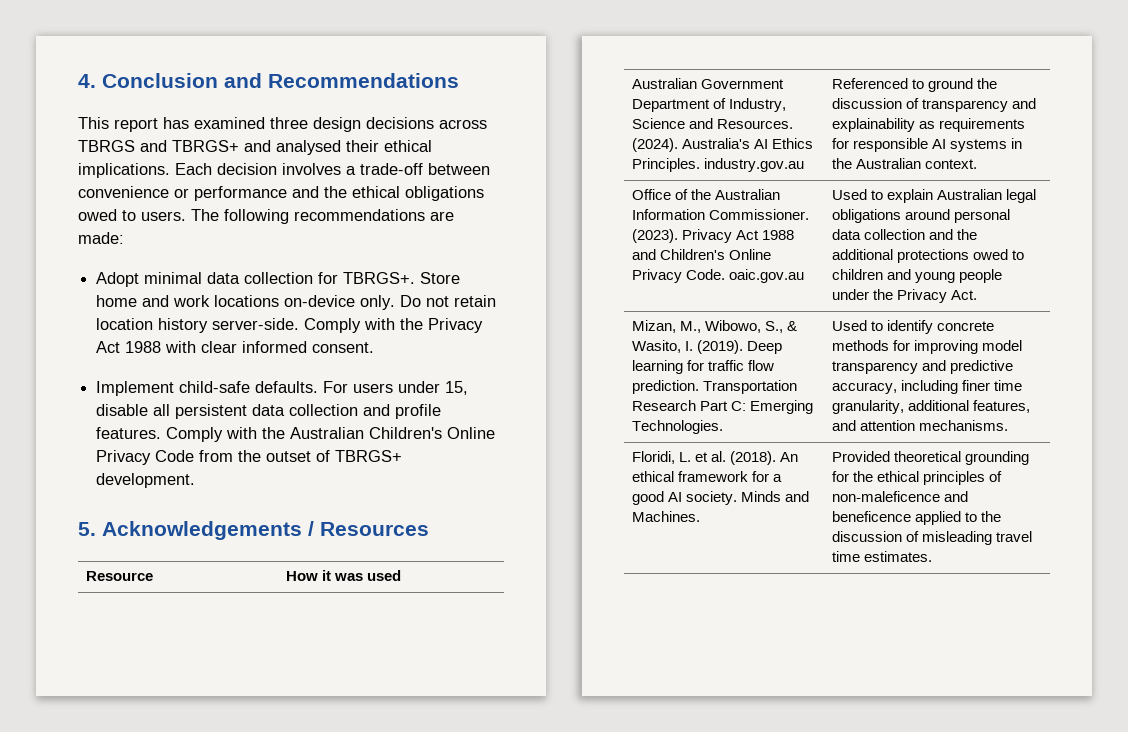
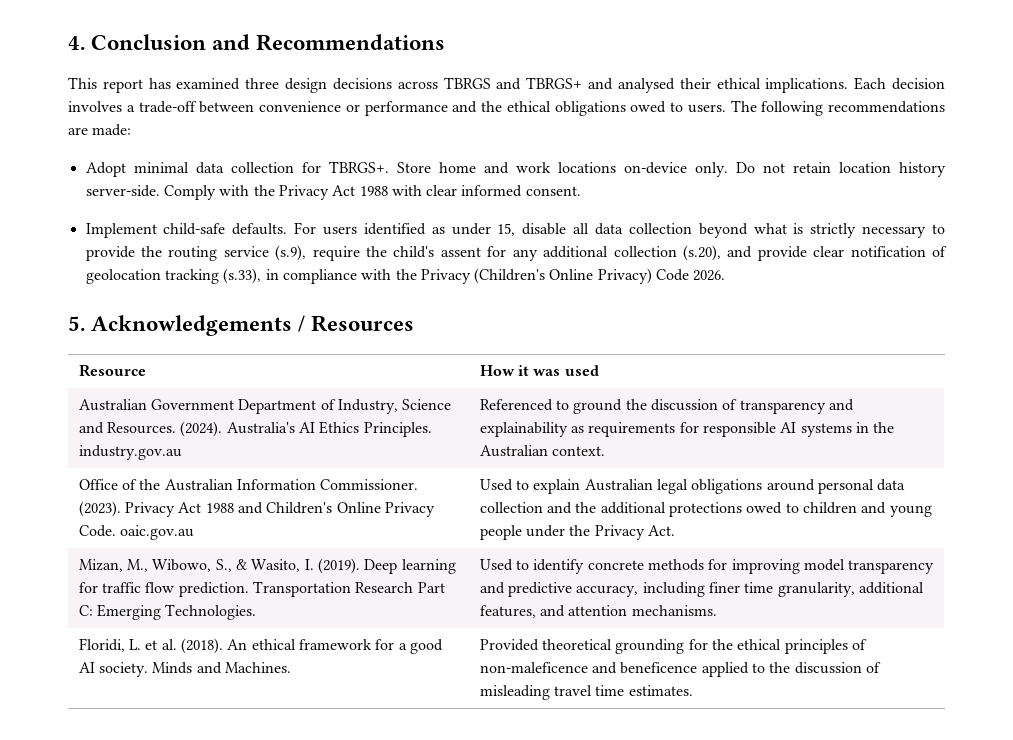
(394, 388) none -> [363,223,445,235] identified as
[175,404,442,419] [96,427,496,442] [96,450,403,465] [96,473,196,488] persistent data collection and profile features. Comply with the Australian Children's Online Privacy Code from the outset of TBRGS+ development. -> [595,223,946,238] [85,245,948,261] [85,268,726,284] data collection beyond what is strictly necessary to provide the routing service (s.9), require the child's assent for any additional collection (s.20), and provide clear notification of geolocation tracking (s.33), in compliance with the Privacy (Children's Online Privacy) Code 2026.

